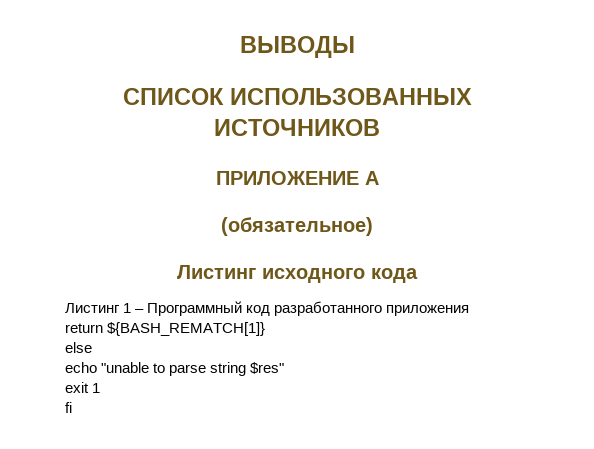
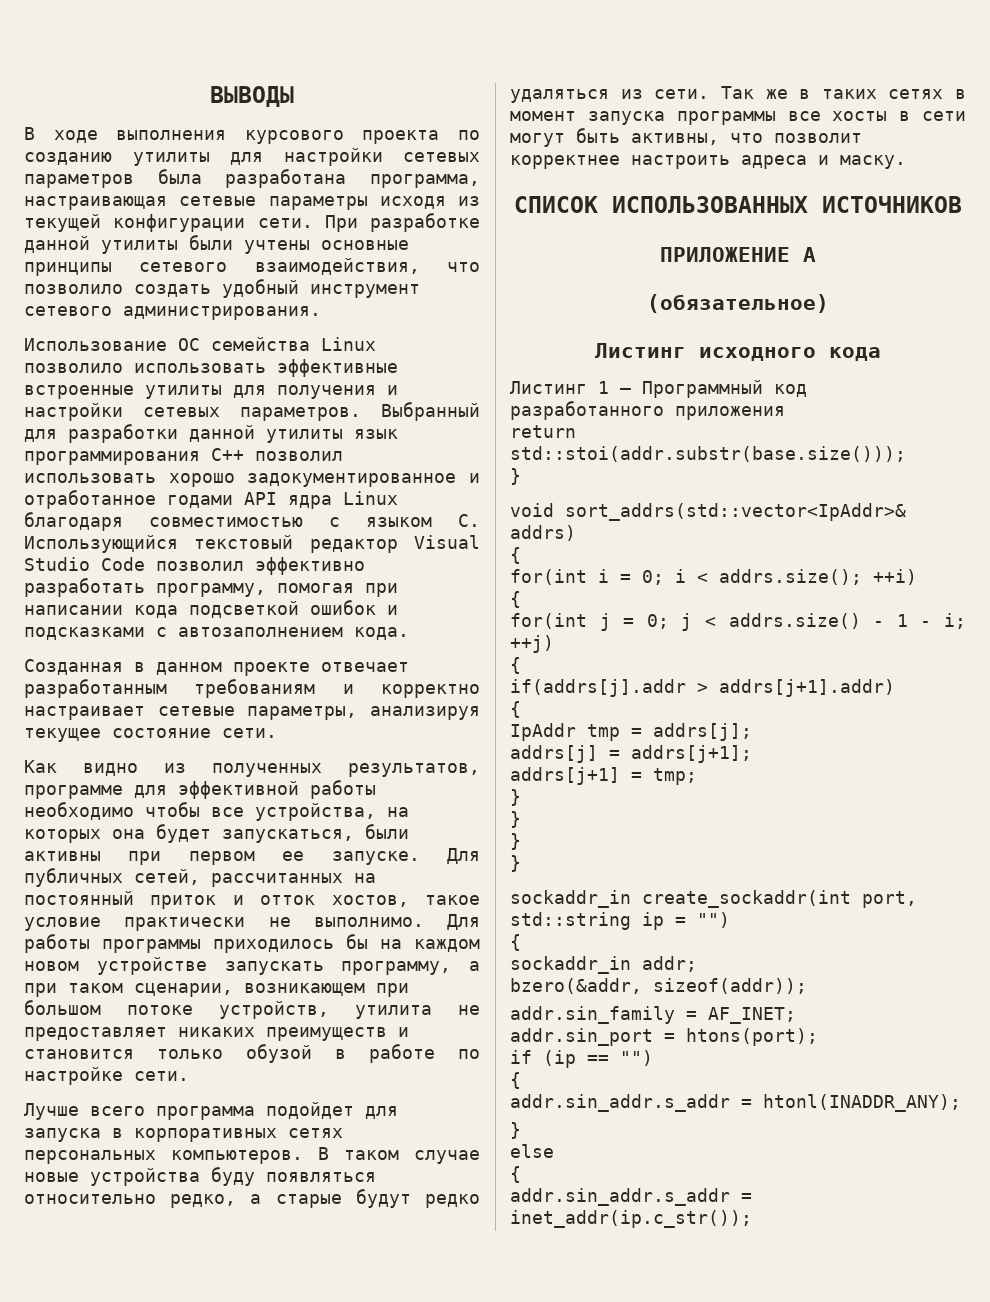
(355, 47) none -> [24,127,480,144] [24,148,480,166] [24,169,480,188] [24,196,480,210] [24,213,480,232] [24,235,409,254] [24,258,480,276] [24,279,420,298] [24,306,321,320] [24,337,376,351] [24,359,398,377] [24,385,398,399] [24,402,480,421] [24,424,398,443] [24,448,343,465] [24,473,480,487] [24,490,398,509] [24,512,480,531] [24,535,480,553] [24,557,365,575] [24,578,398,597] [24,600,398,618] [24,627,409,640] [24,659,409,676] [24,679,480,698] [24,706,480,720] [24,728,277,742] [24,760,480,777] [24,780,376,799] [24,802,409,821] [24,824,409,843] [24,848,480,865] [24,868,376,887] [24,891,480,909] [24,914,480,931] [24,934,480,953] [24,957,480,975] [24,983,409,997] [24,1000,480,1019] [24,1027,409,1041] [24,1044,480,1063] [24,1067,189,1085] [24,1102,398,1120] [24,1128,343,1142] [24,1147,480,1164] [24,1167,376,1186] [24,1189,480,1208] [510,86,966,103] [510,111,966,125] [510,128,862,147] [510,155,906,169] // В ходе выполнения курсового проекта по созданию утилиты для настройки сетевых параметров была разработана программа, настраивающая сетевые параметры исходя из текущей конфигурации сети. При разработке данной утилиты были учтены основные принципы сетевого взаимодействия, что позволило создать удобный инструмент сетевого администрирования. // Использование ОС семейства Linux позволило использовать эффективные встроенные утилиты для получения и настройки сетевых параметров. Выбранный для разработки данной утилиты язык программирования C++ позволил использовать хорошо задокументированное и отработанное годами API ядра Linux благодаря совместимостью с языком C. Использующийся текстовый редактор Visual Studio Code позволил эффективно разработать программу, помогая при написании кода подсветкой ошибок и подсказками с автозаполнением кода. // Созданная в данном проекте отвечает разработанным требованиям и корректно настраивает сетевые параметры, анализируя текущее состояние сети. // Как видно из полученных результатов, программе для эффективной работы необходимо чтобы все устройства, на которых она будет запускаться, были активны при первом ее запуске. Для публичных сетей, рассчитанных на постоянный приток и отток хостов, такое условие практически не выполнимо. Для работы программы приходилось бы на каждом новом устройстве запускать программу, а при таком сценарии, возникающем при большом потоке устройств, утилита не предоставляет никаких преимуществ и становится только обузой в работе по настройке сети. // Лучше всего программа подойдет для запуска в корпоративных сетях персональных компьютеров. В таком случае новые устройства буду появляться относительно редко, а старые будут редко удаляться из сети. Так же в таких сетях в момент запуска программы все хосты в сети могут быть активны, что позволит корректнее настроить адреса и маску.
[107,322,266,336] [65,342,92,353] [65,362,285,376] [65,382,101,393] [65,402,72,413] ${BASH_REMATCH[1]} // else // echo "unable to parse string $res" // exit 1 // fi -> [510,446,906,462] [510,468,521,485] [510,503,906,521] [510,525,576,541] [510,547,521,564] [510,569,917,585] [510,591,521,608] [510,613,966,631] [510,635,554,653] [510,657,521,674] [510,679,895,697] [510,701,521,718] [510,723,752,741] [510,745,752,763] [510,767,697,785] [510,789,521,806] [510,811,521,828] [510,833,521,850] [510,855,521,872] [510,890,917,908] [510,912,730,930] [510,934,521,951] [510,956,697,974] [510,978,807,994] [510,1006,796,1024] [510,1028,818,1046] [510,1050,653,1068] [510,1072,521,1089] [510,1094,961,1112] [510,1122,521,1139] [510,1144,554,1158] [510,1166,521,1183] [510,1188,752,1206] [510,1210,752,1228] std::stoi(addr.substr(base.size())); // } // void sort_addrs(std::vector<IpAddr>& addrs) // { // for(int i = 0; i < addrs.size(); ++i) // { // for(int j = 0; j < addrs.size() - 1 - i; ++j) // { // if(addrs[j].addr > addrs[j+1].addr) // { // IpAddr tmp = addrs[j]; // addrs[j] = addrs[j+1]; // addrs[j+1] = tmp; // } // } // } // } // sockaddr_in create_sockaddr(int port, std::string ip = "") // { // sockaddr_in addr; // bzero(&addr, sizeof(addr)); // addr.sin_family = AF_INET; // addr.sin_port = htons(port); // if (ip == "") // { // addr.sin_addr.s_addr = htonl(INADDR_ANY); // } // else // { // addr.sin_addr.s_addr = inet_addr(ip.c_str());

